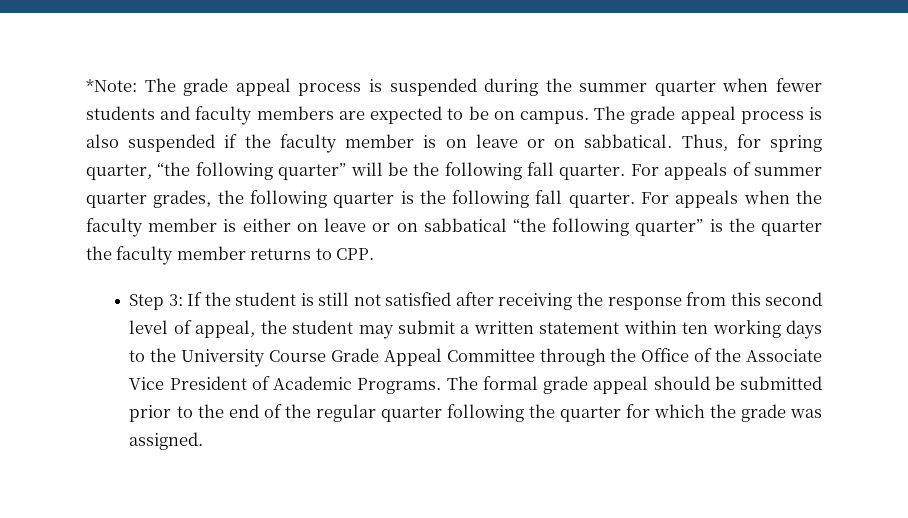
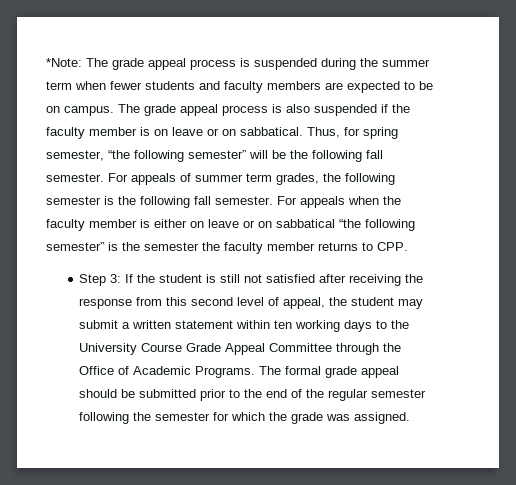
[654,80,716,96] quarter -> [46,81,72,90] term
[86,162,347,180] quarter, “the following quarter” -> [46,150,246,162] semester, “the following semester”
[559,164,626,180] quarter. -> [46,173,104,182] semester.
[86,192,147,208] quarter -> [246,173,272,182] term
[333,192,395,208] quarter -> [46,196,101,205] semester
[568,192,635,208] quarter. -> [215,196,273,205] semester.
[635,218,822,236] quarter” is the quarter -> [46,242,199,251] semester” is the semester
[715,348,822,362] [129,376,270,390] the Associate Vice President of -> (130, 370) none
[380,406,442,422] quarter -> [371,389,427,398] semester
[559,406,621,422] quarter -> [155,412,211,421] semester

